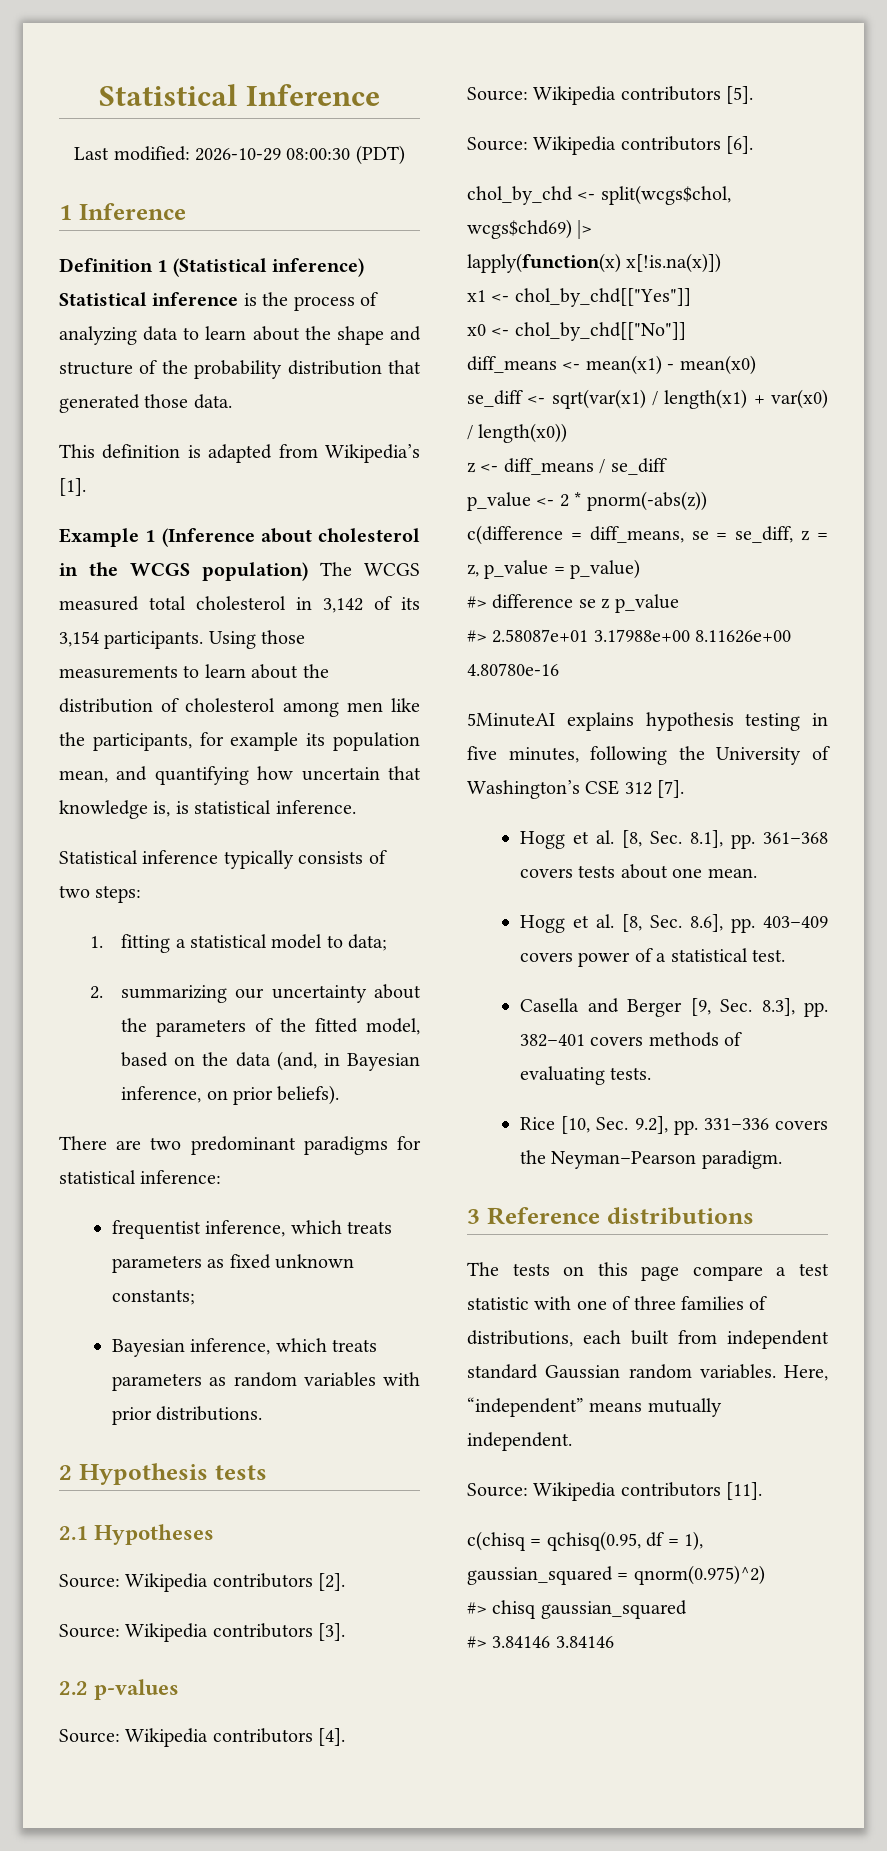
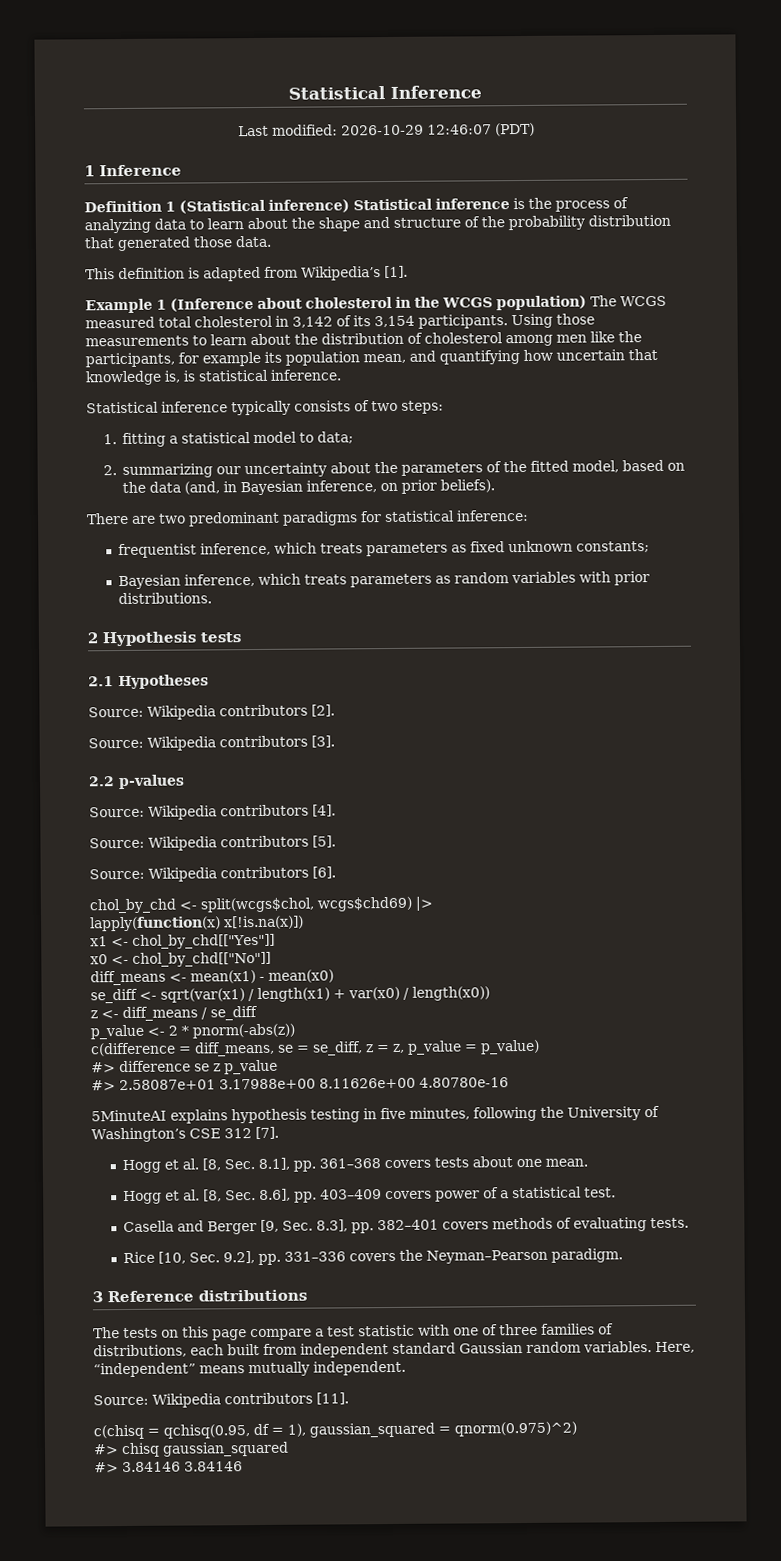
[286,148,351,160] 08:00:30 -> [426,124,492,135] 12:46:07

